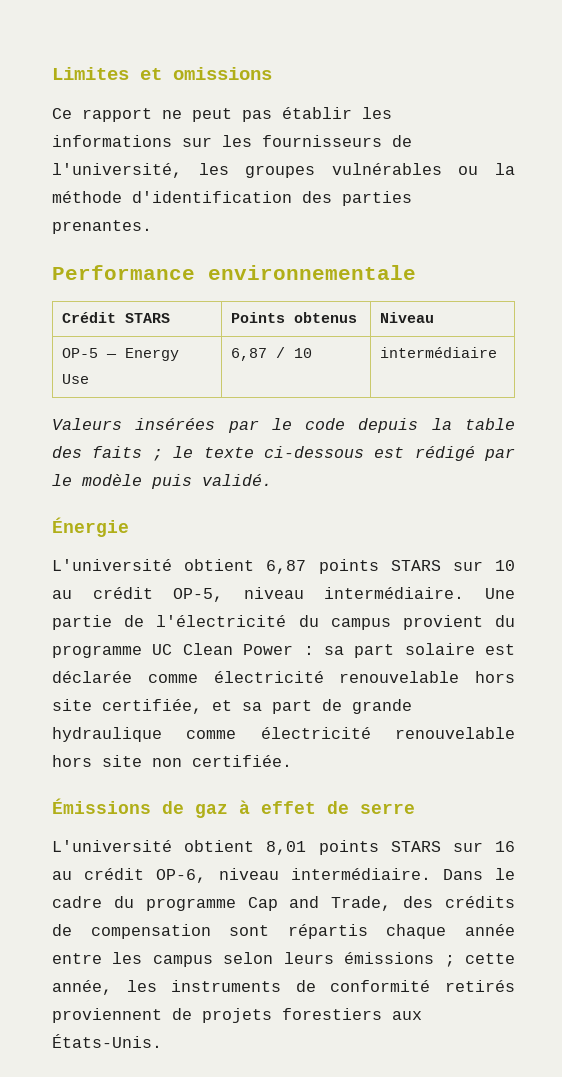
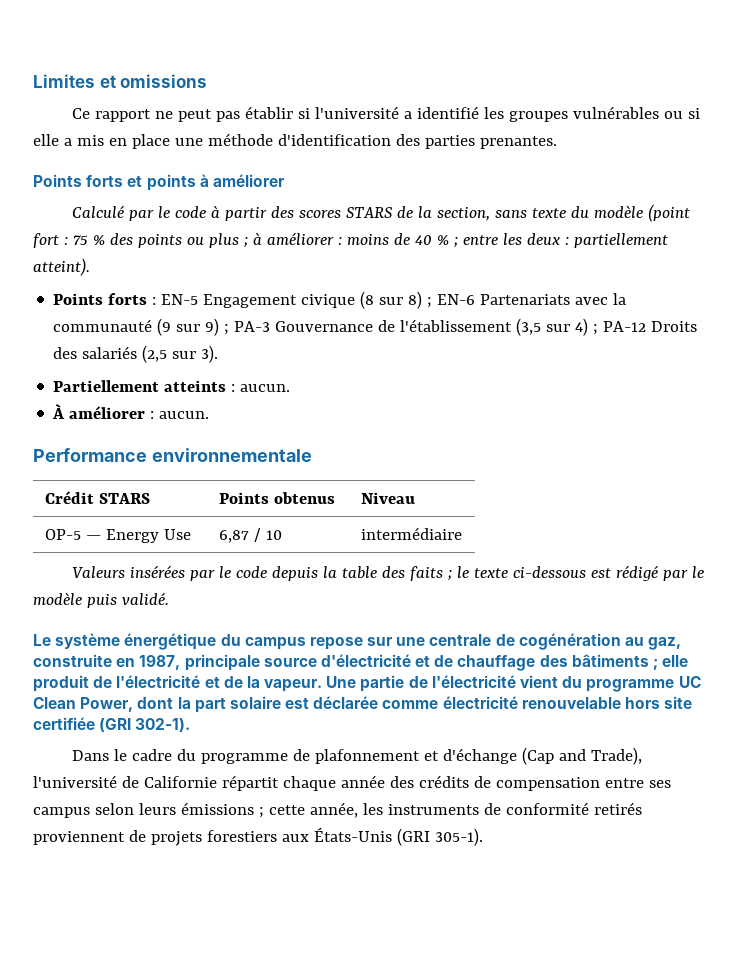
[362,107,392,119] [52,135,412,147] [52,163,515,178] les informations sur les fournisseurs de l'université, les groupes vulnérables ou la -> [298,106,701,122] [33,134,203,149] si l'université a identifié les groupes vulnérables ou si elle a mis en place une
(152, 227) none -> [33,174,285,191] [72,204,691,222] [33,232,668,248] [33,258,90,276] [53,291,627,309] [53,318,698,336] [53,345,219,363] [53,380,291,392] [52,404,210,419] // Points forts et points à améliorer // Calculé par le code à partir des scores STARS de la section, sans texte du modèle (point fort : 75 % des points ou plus ; à améliorer : moins de 40 % ; entre les deux : partiellement atteint). // Points forts : EN-5 Engagement civique (8 sur 8) ; EN-6 Partenariats avec la communauté (9 sur 9) ; PA-3 Gouvernance de l'établissement (3,5 sur 4) ; PA-12 Droits des salariés (2,5 sur 3). // Partiellement atteints : aucun. // À améliorer : aucun.
[52,517,129,537] [52,559,515,574] [52,587,465,602] Énergie // L'université obtient 6,87 points STARS sur 10 au crédit OP-5, niveau intermédiaire. -> [33,633,682,650] [33,654,689,671] [33,675,323,692] Le système énergétique du campus repose sur une centrale de cogénération au gaz, construite en 1987, principale source d'électricité et de chauffage des bâtiments ; elle produit de l'électricité et de la vapeur.
[298,615,483,630] du campus provient -> [520,675,559,688] vient
[243,644,344,655] Power : sa -> [80,697,191,712] Power, dont la
[102,699,412,714] [52,727,515,742] [52,755,292,767] [52,798,415,818] [52,840,515,855] [52,868,431,883] certifiée, et sa part de grande hydraulique comme électricité renouvelable hors site non certifiée. // Émissions de gaz à effet de serre // L'université obtient 8,01 points STARS sur 16 au crédit OP-6, niveau intermédiaire. -> [33,717,191,733] certifiée (GRI 302-1). //
[247,896,515,911] [52,924,515,939] [52,952,143,964] Cap and Trade, des crédits de compensation sont répartis chaque année entre les -> [293,747,643,765] [33,775,671,791] de plafonnement et d'échange (Cap and Trade), l'université de Californie répartit chaque année des crédits de compensation entre ses
[52,1034,162,1048] États-Unis. -> [313,827,483,846] États-Unis (GRI 305-1).

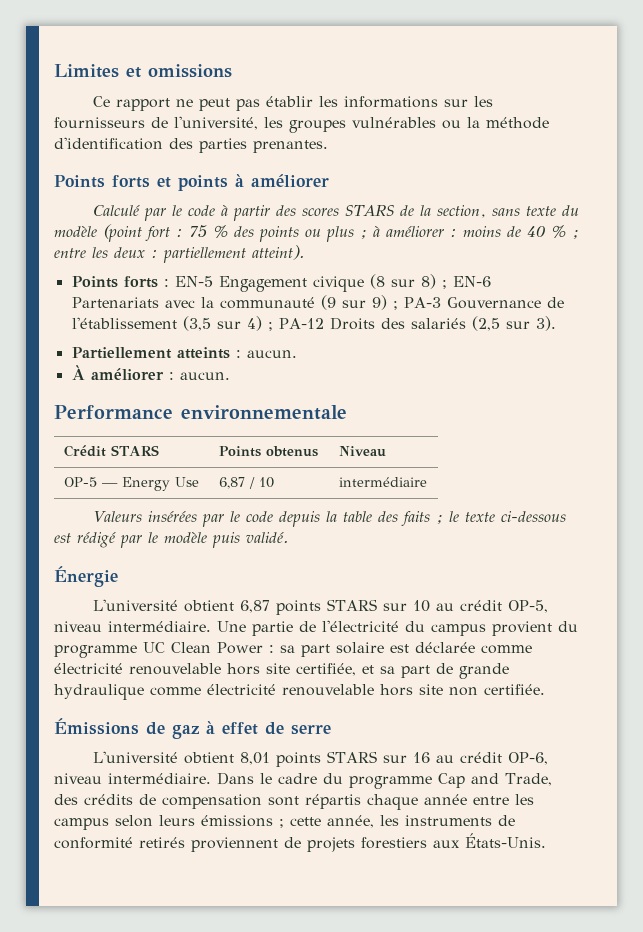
[298,106,701,122] [33,134,203,149] si l'université a identifié les groupes vulnérables ou si elle a mis en place une -> [318,96,493,108] [54,116,480,133] les informations sur les fournisseurs de l'université, les groupes vulnérables ou la
[33,633,682,650] [33,654,689,671] [33,675,323,692] Le système énergétique du campus repose sur une centrale de cogénération au gaz, construite en 1987, principale source d'électricité et de chauffage des bâtiments ; elle produit de l'électricité et de la vapeur. -> [54,566,118,587] [92,599,548,615] [54,621,211,632] Énergie // L'université obtient 6,87 points STARS sur 10 au crédit OP-5, niveau intermédiaire.
[520,675,559,688] vient -> [405,621,552,636] du campus provient
[80,697,191,712] Power, dont la -> [217,642,295,654] Power : sa
[33,717,191,733] certifiée (GRI 302-1). // -> [296,663,509,679] [54,684,545,700] [54,718,331,739] [92,751,548,767] [54,773,211,784] certifiée, et sa part de grande hydraulique comme électricité renouvelable hors site non certifiée. // Émissions de gaz à effet de serre // L'université obtient 8,01 points STARS sur 16 au crédit OP-6, niveau intermédiaire.
[293,747,643,765] [33,775,671,791] de plafonnement et d'échange (Cap and Trade), l'université de Californie répartit chaque année des crédits de compensation entre ses -> [438,773,552,788] [54,794,534,810] Cap and Trade, des crédits de compensation sont répartis chaque année entre les
[313,827,483,846] États-Unis (GRI 305-1). -> [465,833,546,848] États-Unis.

